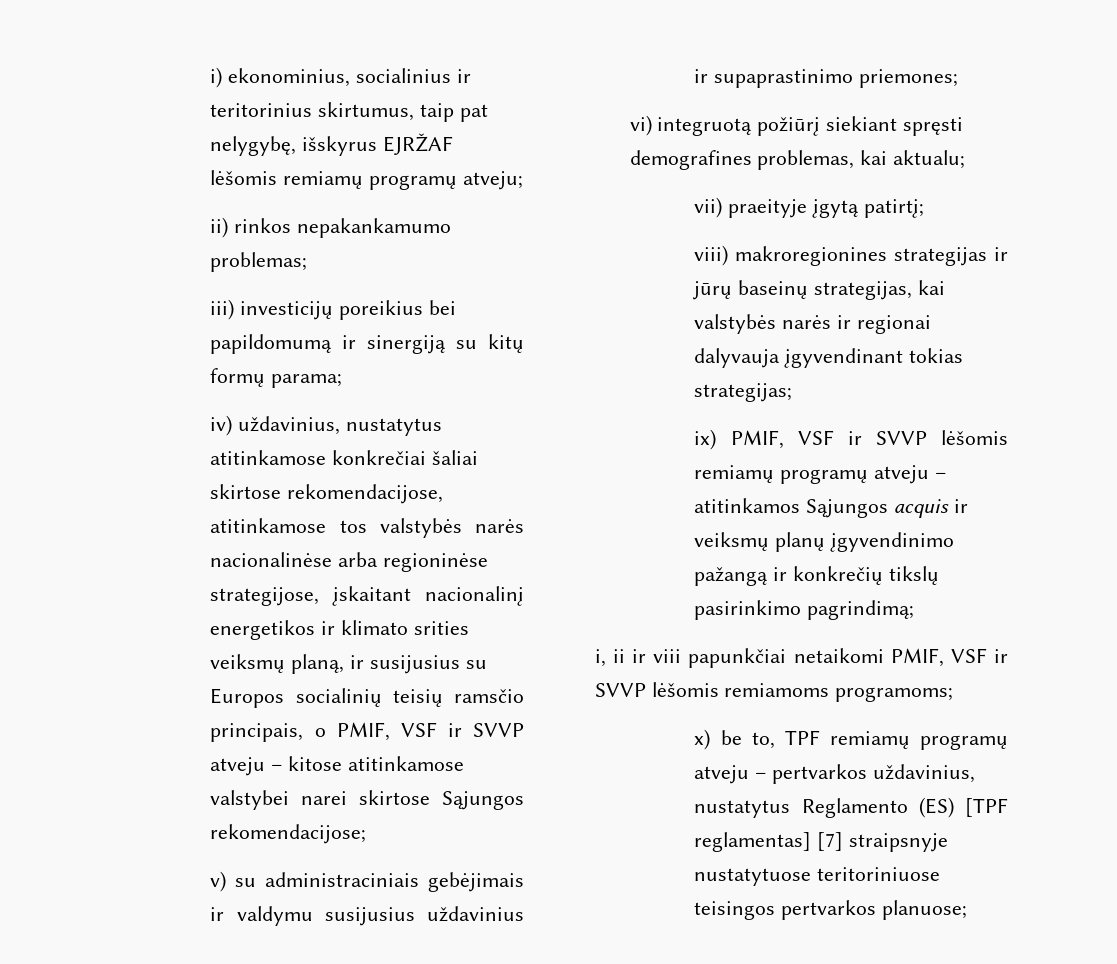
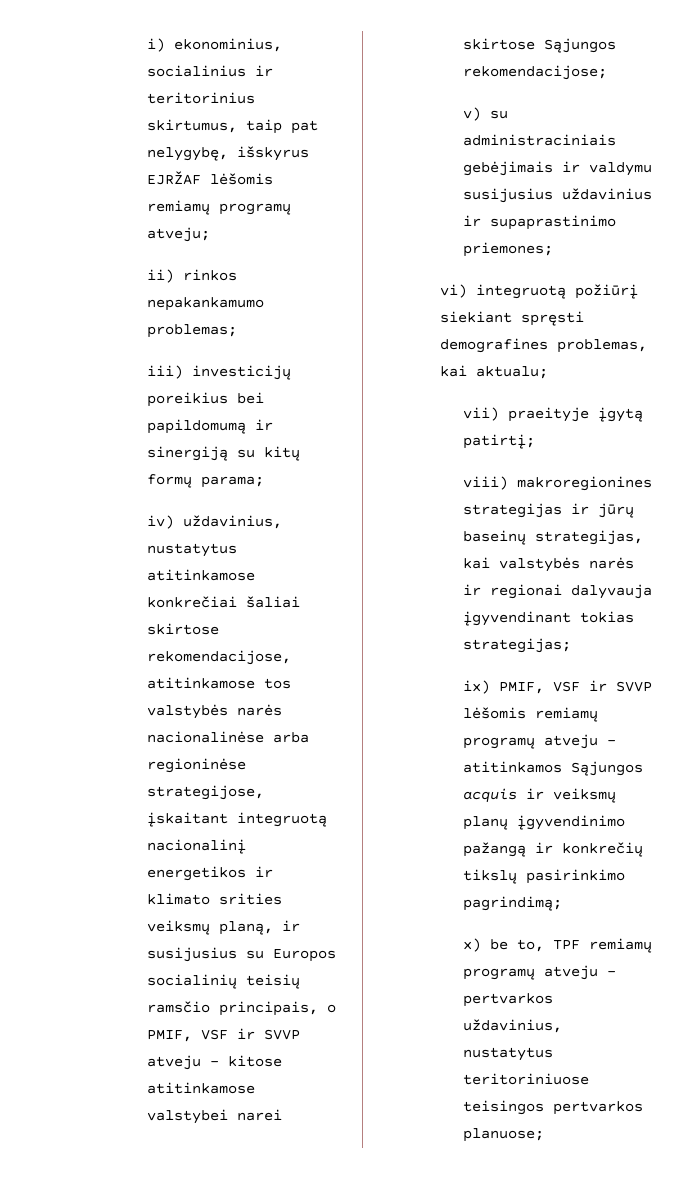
(412, 596) none -> [237,812,328,827] integruotą
[594,648,1008,668] [594,682,954,702] // i, ii ir viii papunkčiai netaikomi PMIF, VSF ir SVVP lėšomis remiamoms programoms; -> (563, 903) none
[801,797,1008,818] [694,832,949,852] [694,868,812,886] Reglamento (ES) [TPF reglamentas] [7] straipsnyje nustatytuose -> (554, 1054) none

